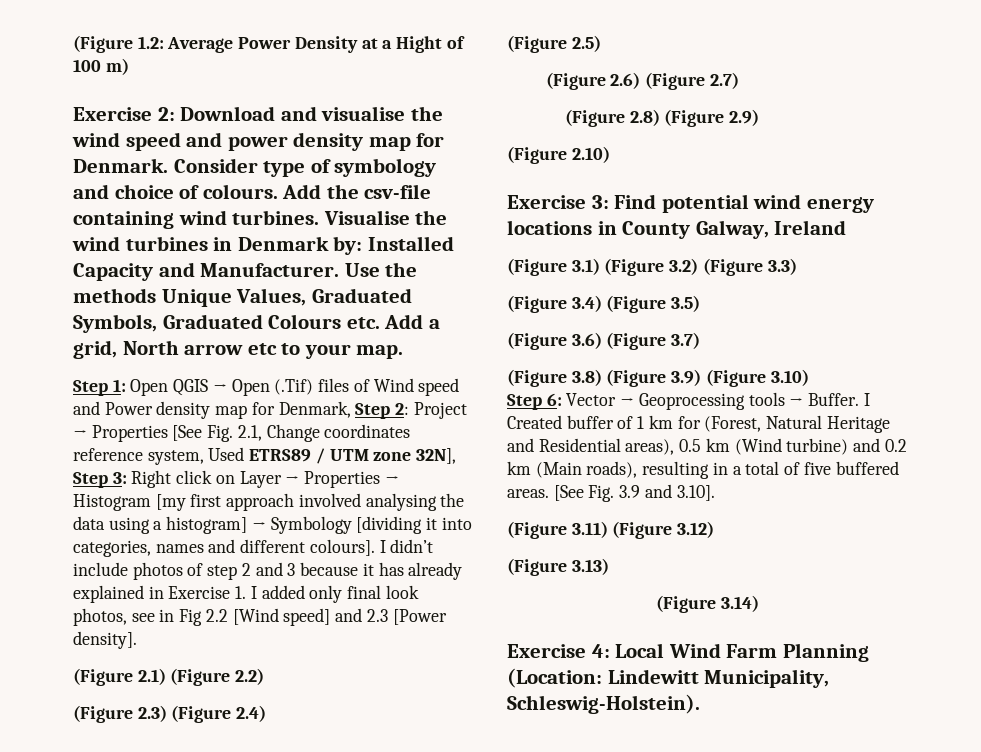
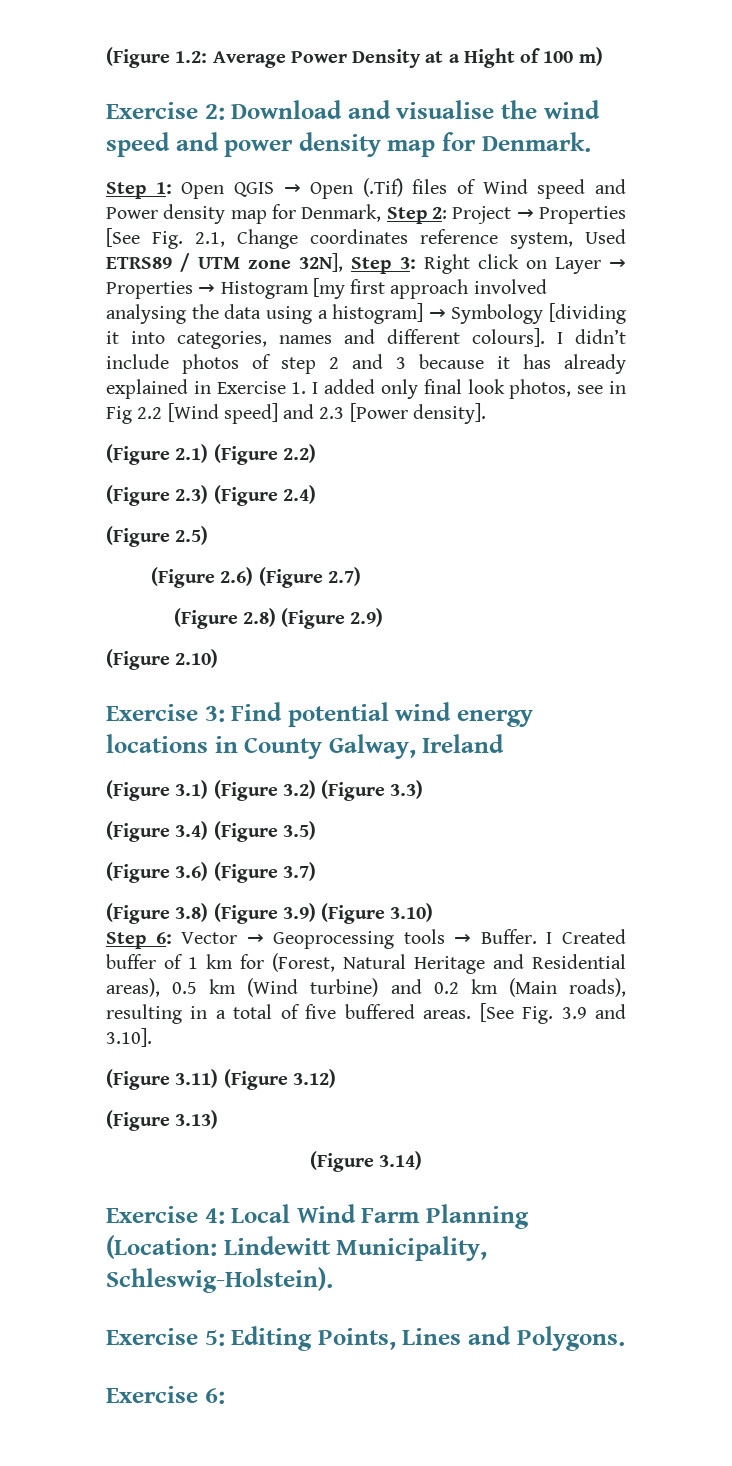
[173,158,437,177] [73,184,432,199] [73,210,448,229] [72,236,454,255] [73,262,418,281] [73,288,412,307] [73,314,440,333] [73,340,404,359] Consider type of symbology and choice of colours. Add the csv-file containing wind turbines. Visualise the wind turbines in Denmark by: Installed Capacity and Manufacturer. Use the methods Unique Values, Graduated Symbols, Graduated Colours etc. Add a grid, North arrow etc to your map. -> (591, 142) none
(700, 704) none -> [106,1326,625,1351] [106,1386,225,1404] // Exercise 5: Editing Points, Lines and Polygons. // Exercise 6:

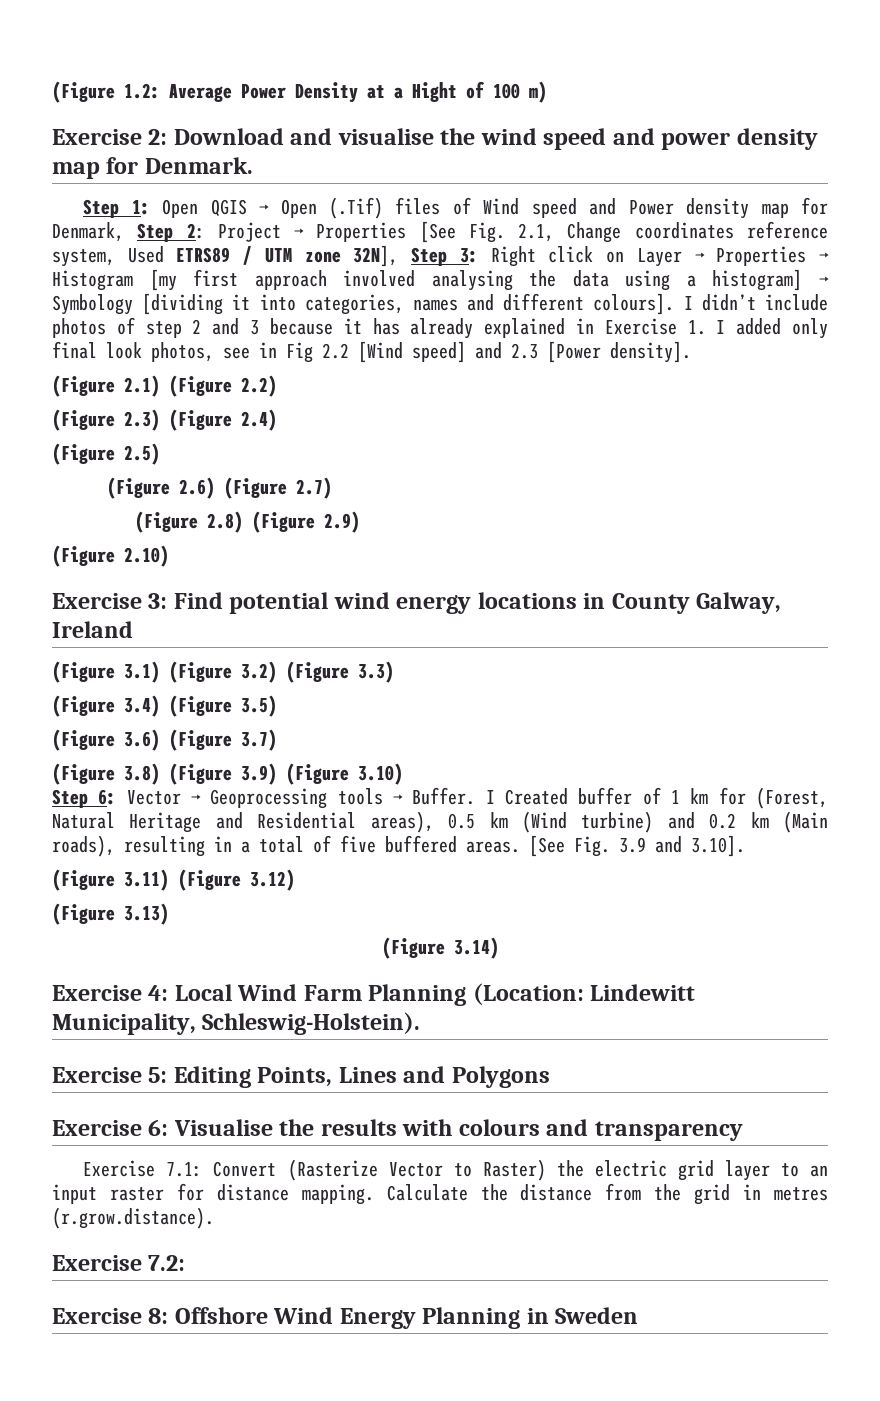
[516,1326,625,1351] Polygons. -> [451,1066,550,1088] Polygons
(225, 1396) none -> [173,1119,743,1141] [83,1159,829,1181] [52,1183,828,1205] [52,1207,214,1229] [52,1255,186,1271] [52,1307,639,1329] Visualise the results with colours and transparency // Exercise 7.1: Convert (Rasterize Vector to Raster) the electric grid layer to an input raster for distance mapping. Calculate the distance from the grid in metres (r.grow.distance). // Exercise 7.2: // Exercise 8: Offshore Wind Energy Planning in Sweden

